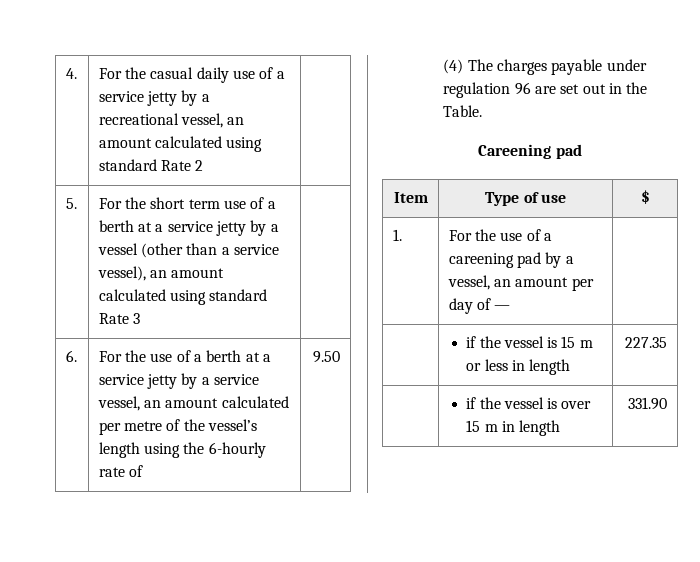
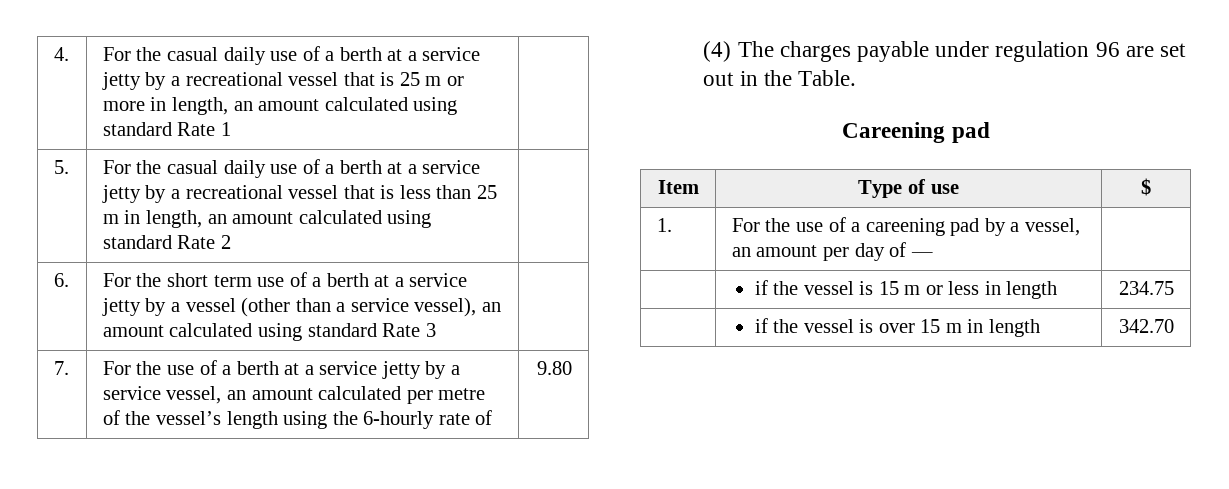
[98,90,210,106] [98,113,223,128] service jetty by a recreational vessel, -> [339,47,481,61] [101,72,464,90] [102,97,458,115] [102,122,232,136] [53,160,69,174] [102,159,481,178] [101,185,497,203] [102,210,203,228] berth at a service jetty by a recreational vessel that is 25 m or more in length, an amount calculated using standard Rate 1 | // 5. | For the casual daily use of a berth at a service jetty by a recreational vessel that is less than 25 m in length,
[65,198,77,209] 5. -> [53,273,69,287] 6.
[65,350,77,362] 6. -> [53,361,69,375] 7.
[313,351,341,363] 9.50 -> [537,361,573,375] 9.80
[625,337,668,348] 227.35 -> [1119,281,1175,295] 234.75
[628,397,668,410] 331.90 -> [1119,319,1175,333] 342.70

